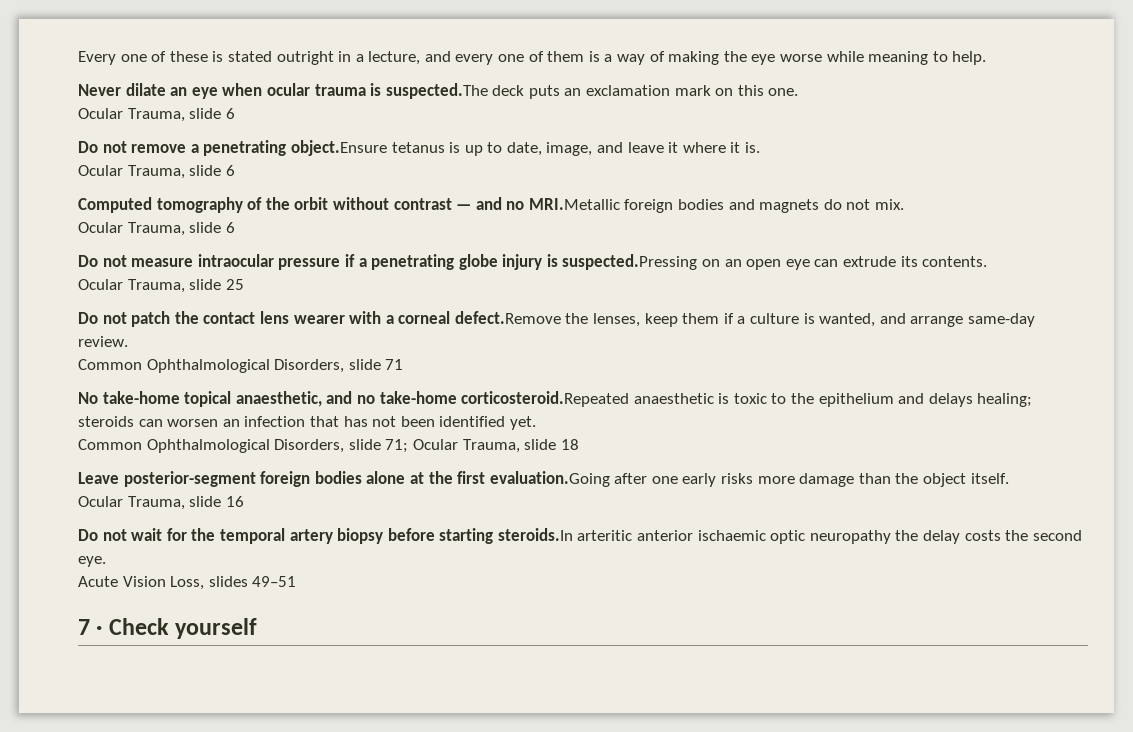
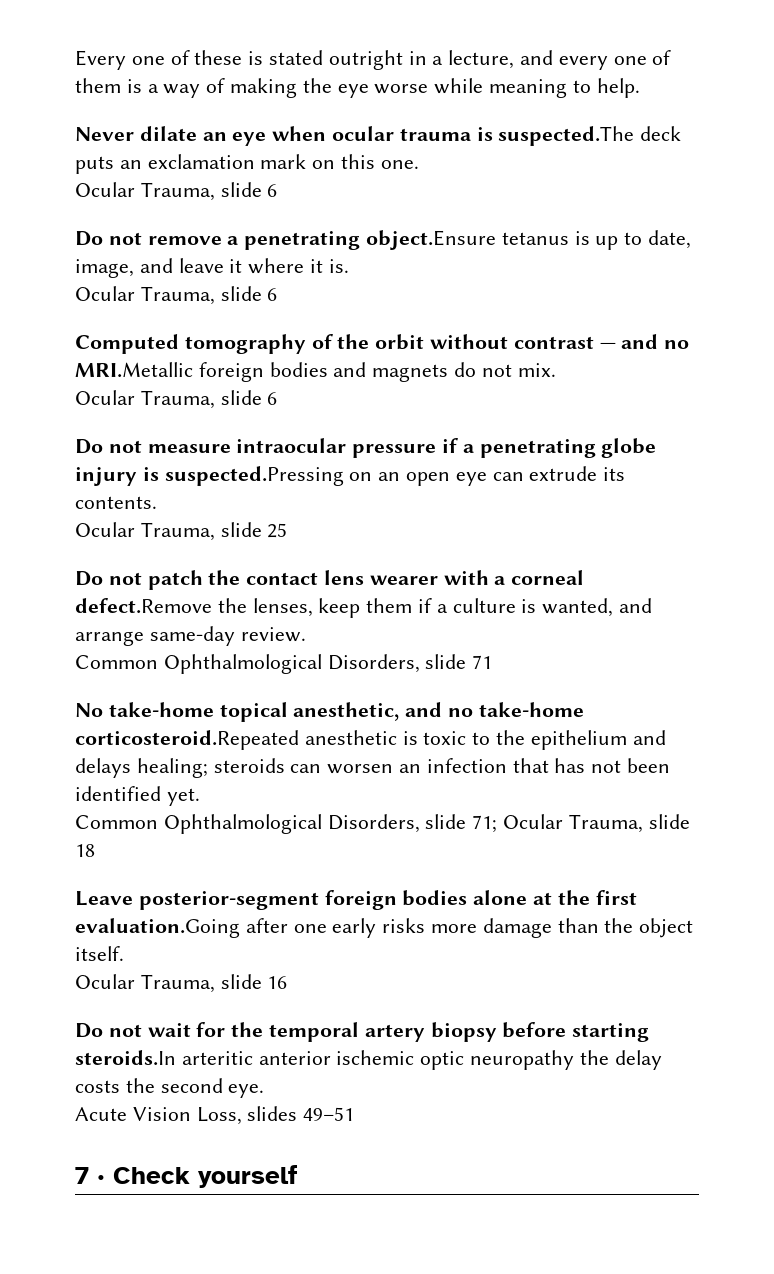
[235,391,322,407] anaesthetic, -> [293,702,400,721] anesthetic,
[633,393,714,404] anaesthetic -> [304,730,397,745] anesthetic
[697,530,766,541] ischaemic -> [336,1050,415,1065] ischemic

